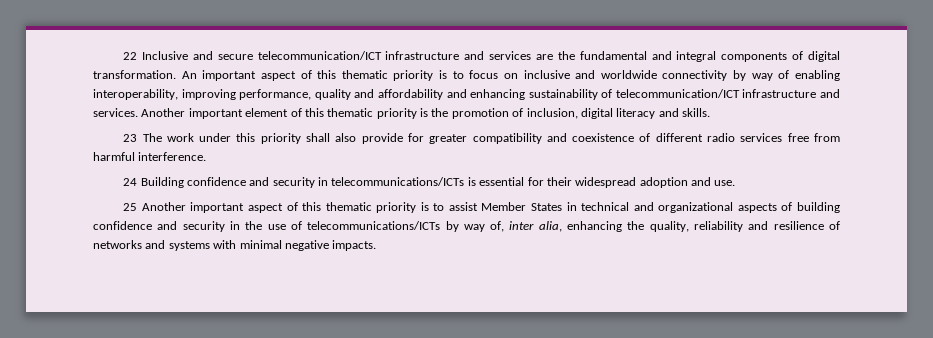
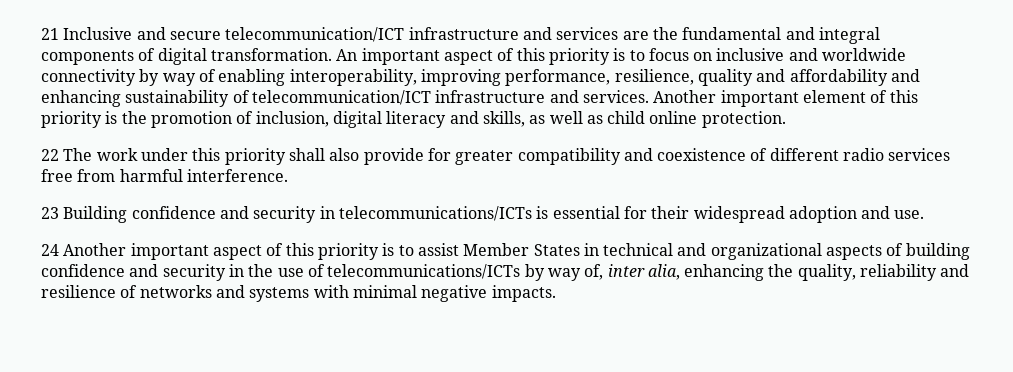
[123,52,138,60] 22 -> [41,28,59,40] 21
[341,70,388,79] thematic -> (545, 54) none
(312, 94) none -> [614,69,694,85] resilience,
[327,108,374,117] thematic -> (918, 96) none
[682,108,710,117] [123,134,138,142] skills. // 23 -> [482,111,786,128] [41,149,59,161] skills, as well as child online protection. // 22
[123,178,138,186] 24 -> [41,207,59,219] 23
[123,203,138,211] 25 -> [41,244,59,256] 24
[325,202,372,211] thematic -> (314, 249) none

